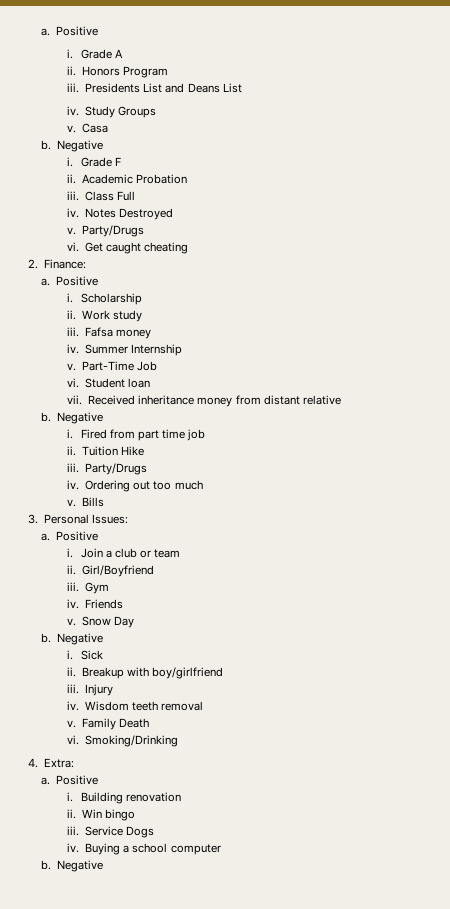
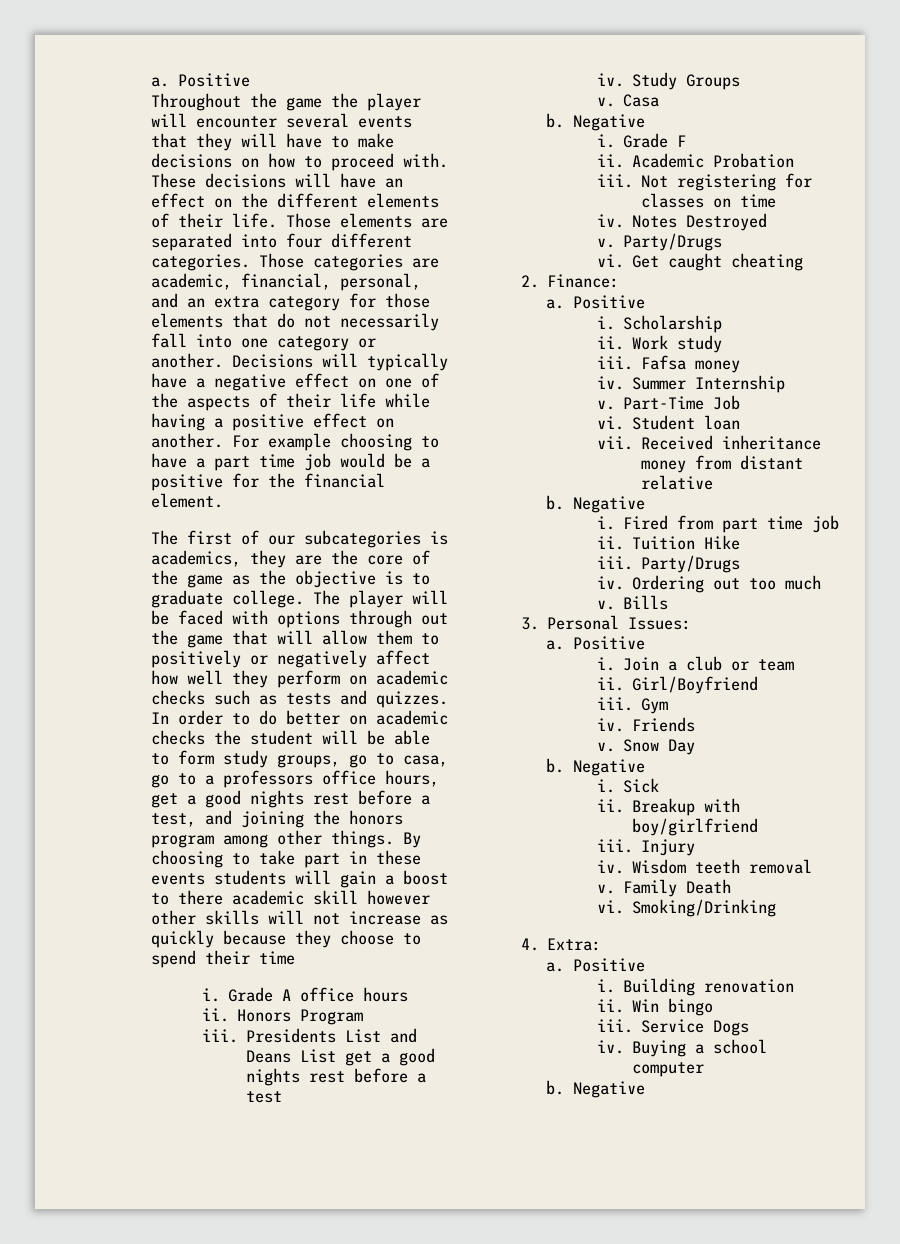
[41,26,98,36] a. Positive -> [151,73,250,87] [151,93,422,111] [151,113,413,128] [151,133,395,151] [151,153,449,171] [151,173,404,188] [151,193,440,208] [151,213,449,228] [151,233,413,251] [151,253,440,271] [151,273,422,291] [151,293,431,311] [151,313,440,331] [151,333,377,351] [151,353,449,371] [151,373,440,391] [151,393,431,411] [151,413,395,431] [151,433,440,451] [151,453,431,471] [151,473,386,491] [151,493,224,508] [151,530,449,548] [151,550,431,568] [151,570,431,588] [151,590,449,608] [151,610,449,628] [151,630,440,648] [151,650,431,668] [151,670,449,688] [151,690,449,708] [151,710,449,725] [151,730,431,745] [151,750,449,768] [151,770,440,788] [151,790,431,808] [151,810,404,828] [151,830,422,848] [151,850,422,868] [151,870,449,888] [151,890,431,905] [151,910,449,925] [151,930,422,948] [151,950,296,968] a. Positive // Throughout the game the player will encounter several events that they will have to make decisions on how to proceed with. These decisions will have an effect on the different elements of their life. Those elements are separated into four different categories. Those categories are academic, financial, personal, and an extra category for those elements that do not necessarily fall into one category or another. Decisions will typically have a negative effect on one of the aspects of their life while having a positive effect on another. For example choosing to have a part time job would be a positive for the financial element. // The first of our subcategories is academics, they are the core of the game as the objective is to graduate college. The player will be faced with options through out the game that will allow them to positively or negatively affect how well they perform on academic checks such as tests and quizzes. In order to do better on academic checks the student will be able to form study groups, go to casa, go to a professors office hours, get a good nights rest before a test, and joining the honors program among other things. By choosing to take part in these events students will gain a boost to there academic skill however other skills will not increase as quickly because they choose to spend their time
(123, 53) none -> [299,987,408,1002] office hours
(242, 88) none -> [344,1048,435,1066] [245,1068,426,1086] [245,1091,282,1103] get a good nights rest before a test
[85,191,136,201] Class Full -> [640,173,812,191] [640,193,776,208] Not registering for classes on time

